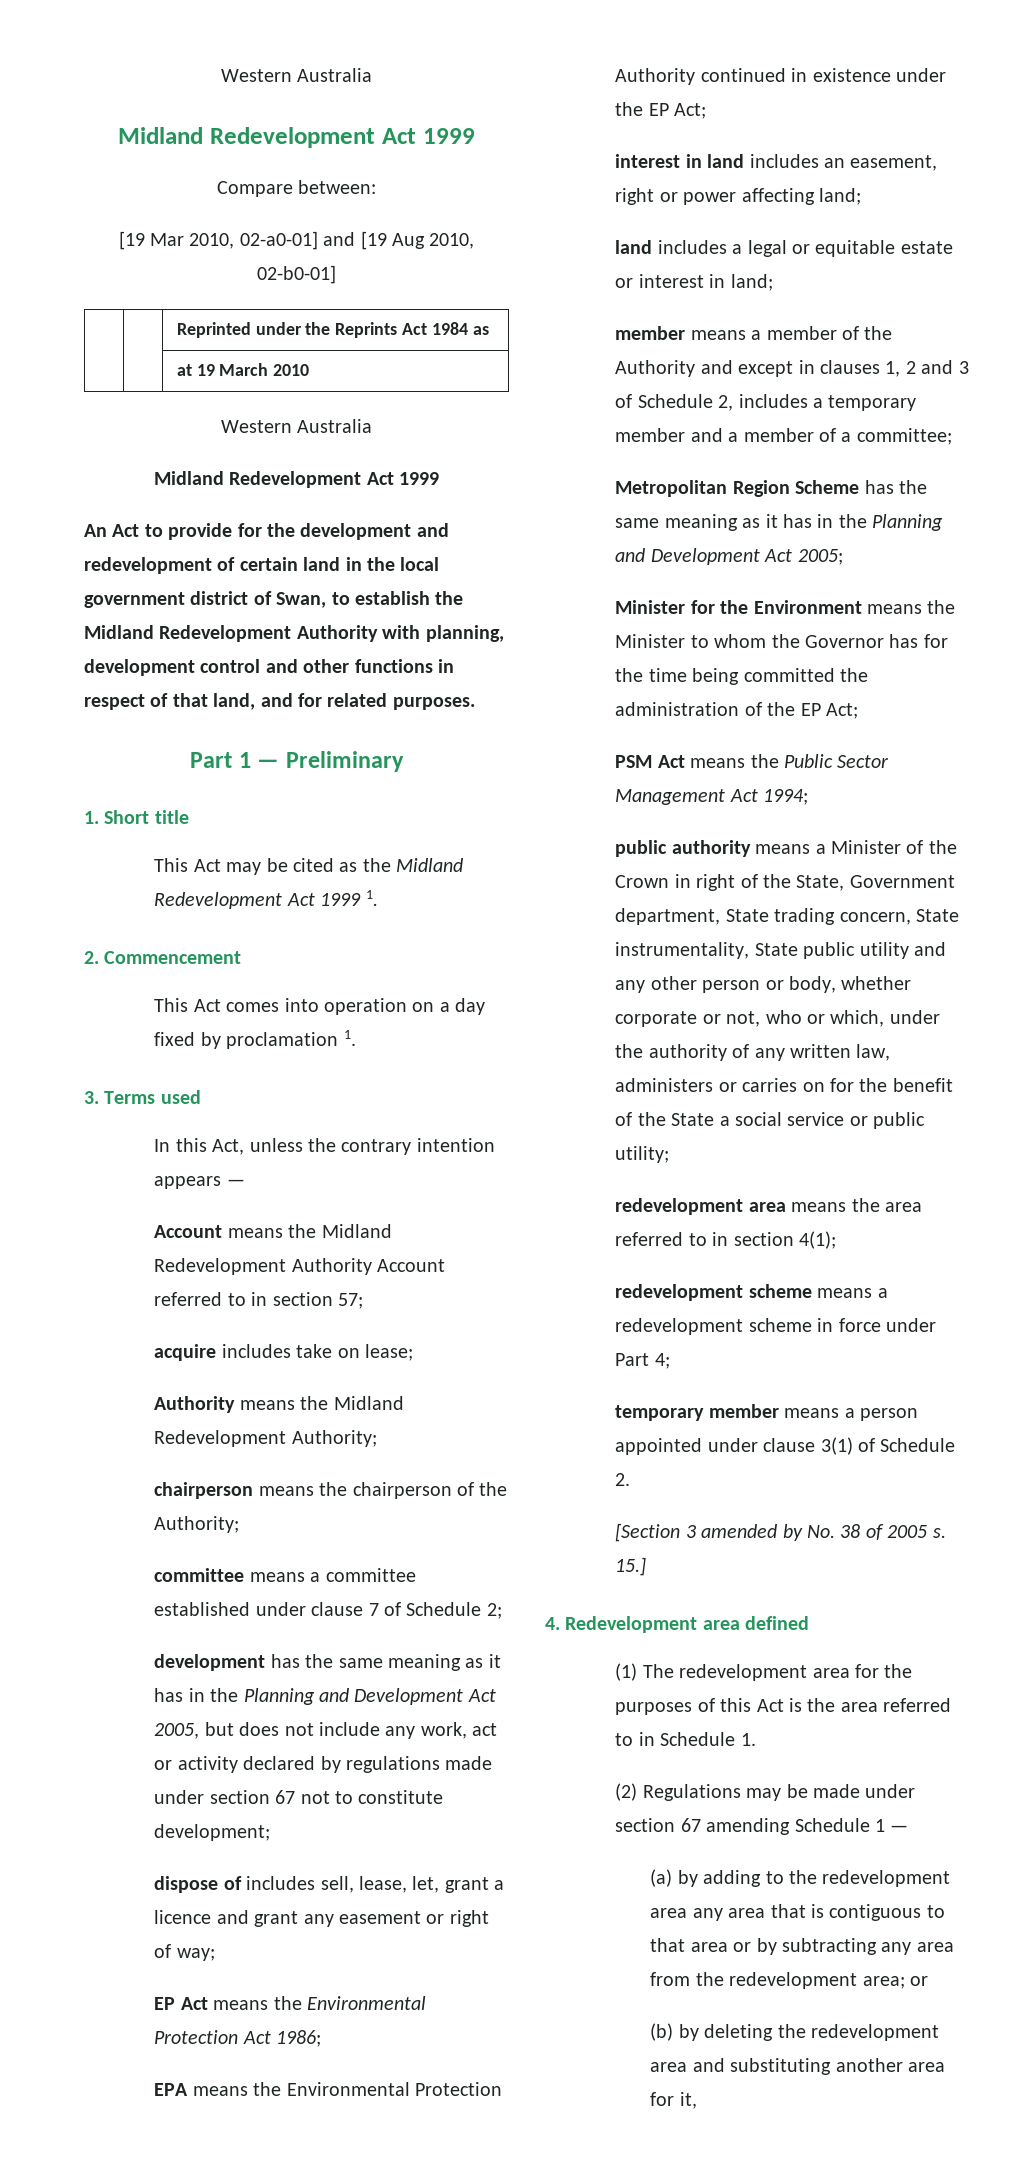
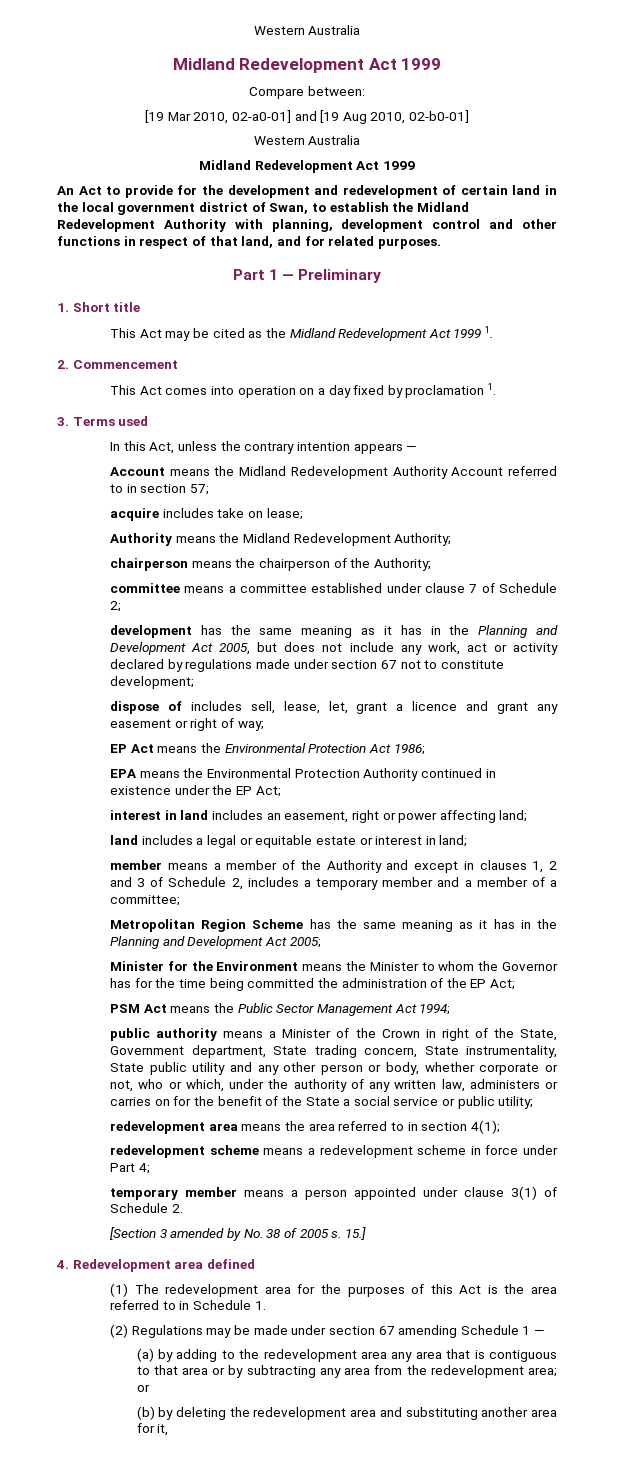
[176,322,489,338] [176,363,310,376] // | | Reprinted under the Reprints Act 1984 as // | | at 19 March 2010 -> (470, 116) none

